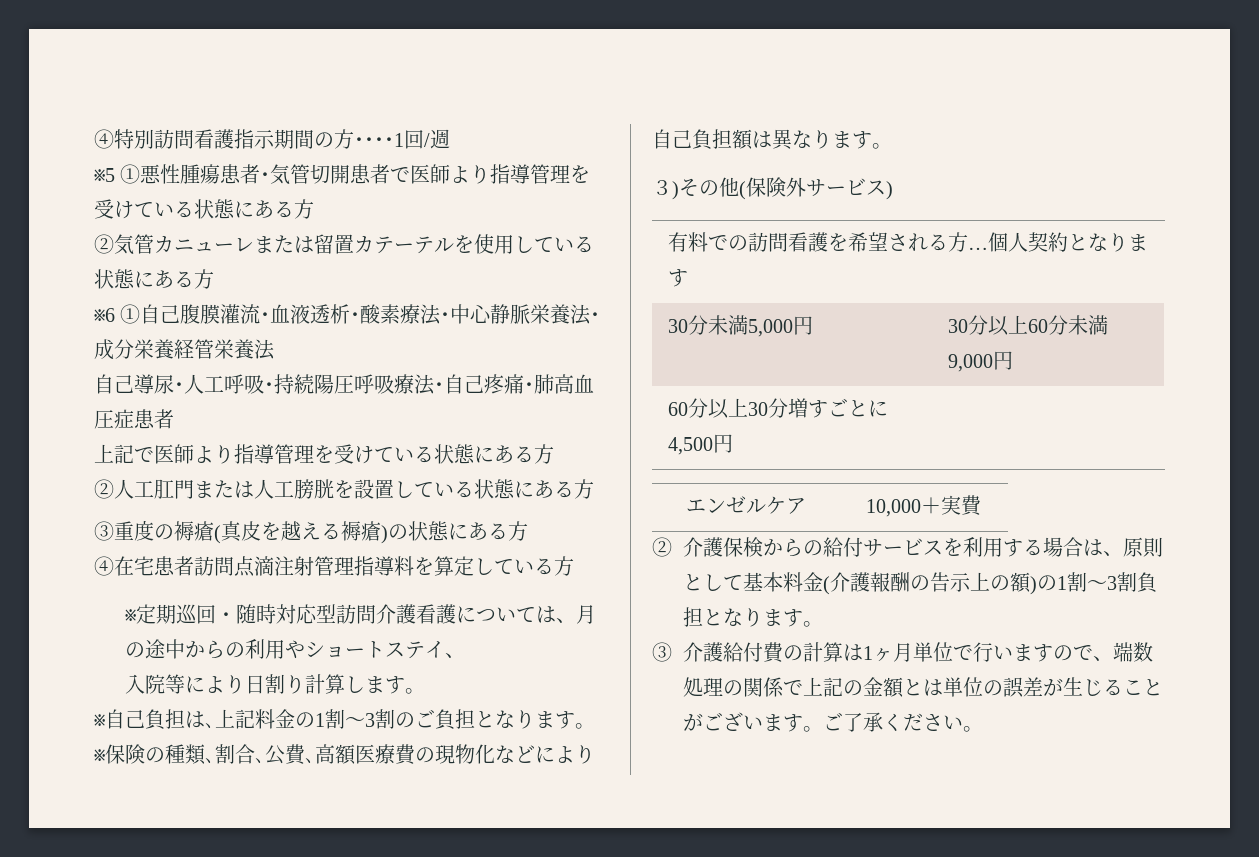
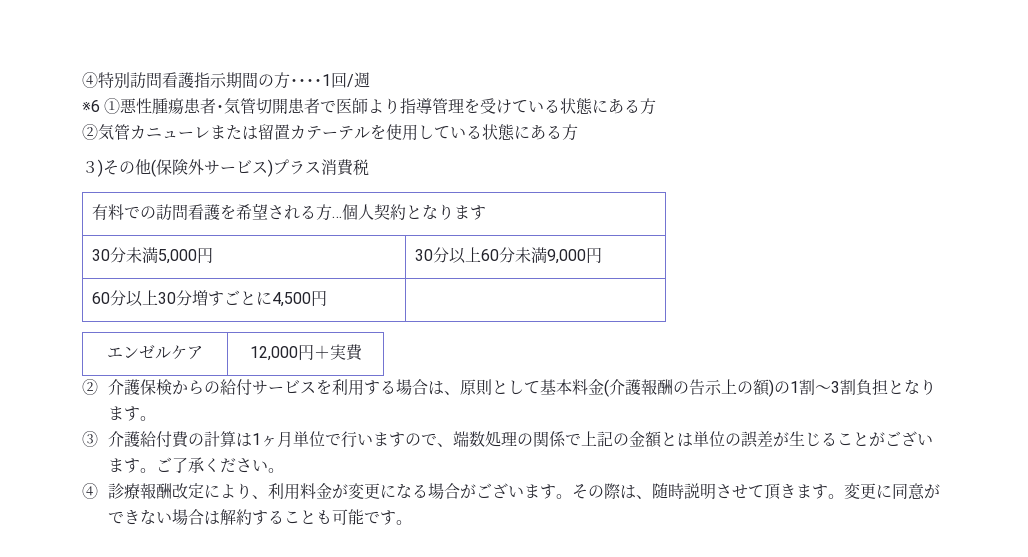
[94,168,115,182] ※5 -> [82,100,100,112] ※6
[94,304,601,325] [94,339,275,360] [94,374,594,395] [94,409,174,429] [94,444,554,464] [94,479,594,499] [94,520,528,544] [94,556,574,577] [125,604,597,624] [125,639,466,659] [125,674,426,694] [94,709,585,730] [94,744,595,765] [652,129,882,150] // ※6 ①自己腹膜灌流･血液透析･酸素療法･中心静脈栄養法･成分栄養経管栄養法 // 自己導尿･人工呼吸･持続陽圧呼吸療法･自己疼痛･肺高血圧症患者 // 上記で医師より指導管理を受けている状態にある方 // ②人工肛門または人工膀胱を設置している状態にある方 // ③重度の褥瘡(真皮を越える褥瘡)の状態にある方 // ④在宅患者訪問点滴注射管理指導料を算定している方 // ※定期巡回・随時対応型訪問介護看護については、月の途中からの利用やショートステイ、 // 入院等により日割り計算します。 // ※自己負担は､上記料金の1割〜3割のご負担となります｡ // ※保険の種類､割合､公費､高額医療費の現物化などにより自己負担額は異なります｡ -> (578, 132) none
(893, 190) none -> [273,159,369,176] プラス消費税
[866,499,921,517] 10,000 -> [249,344,314,361] 12,000円
(984, 729) none -> [82,483,941,500] [108,509,413,525] // ④診療報酬改定により、利用料金が変更になる場合がございます。その際は、随時説明させて頂きます。変更に同意ができない場合は解約することも可能です。

